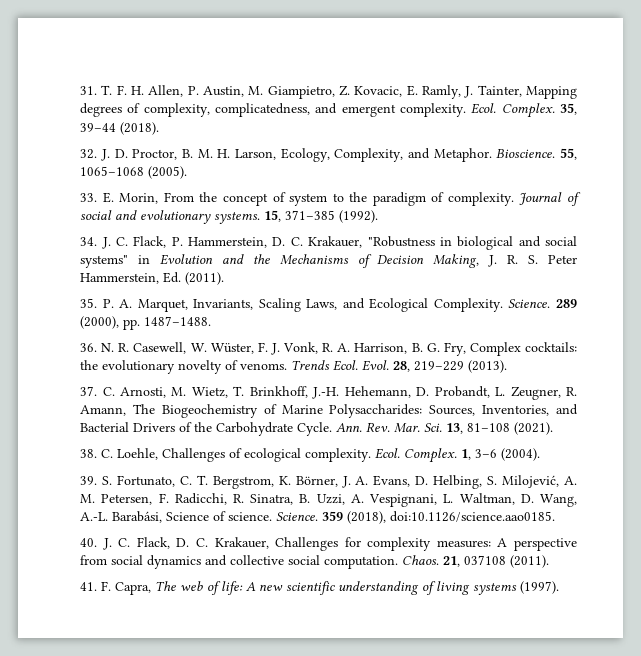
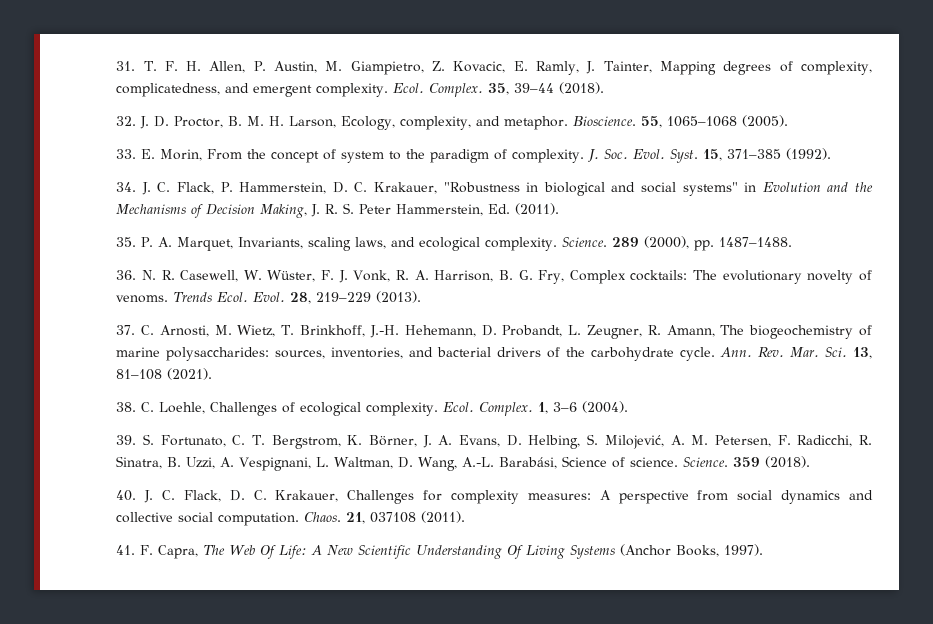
[334,148,492,162] Complexity, and Metaphor. -> [400,116,569,130] complexity, and metaphor.
[519,192,582,206] [80,210,261,224] Journal of social and evolutionary systems. -> [588,149,699,163] J. Soc. Evol. Syst.
[258,298,503,312] Scaling Laws, and Ecological Complexity. -> [308,237,558,251] scaling laws, and ecological complexity.
[80,360,99,370] the -> [693,270,718,280] The
[161,404,578,418] [80,422,333,436] Biogeochemistry of Marine Polysaccharides: Sources, Inventories, and Bacterial Drivers of the Carbohydrate Cycle. -> [749,325,873,339] [116,347,716,361] biogeochemistry of marine polysaccharides: sources, inventories, and bacterial drivers of the carbohydrate cycle.
[347,511,556,524] (2018), doi:10.1126/science.aao0185. -> [765,456,811,468] (2018).
[180,581,560,595] web of life: A new scientific understanding of living systems (1997). -> [229,544,764,559] Web Of Life: A New Scientific Understanding Of Living Systems (Anchor Books, 1997).

